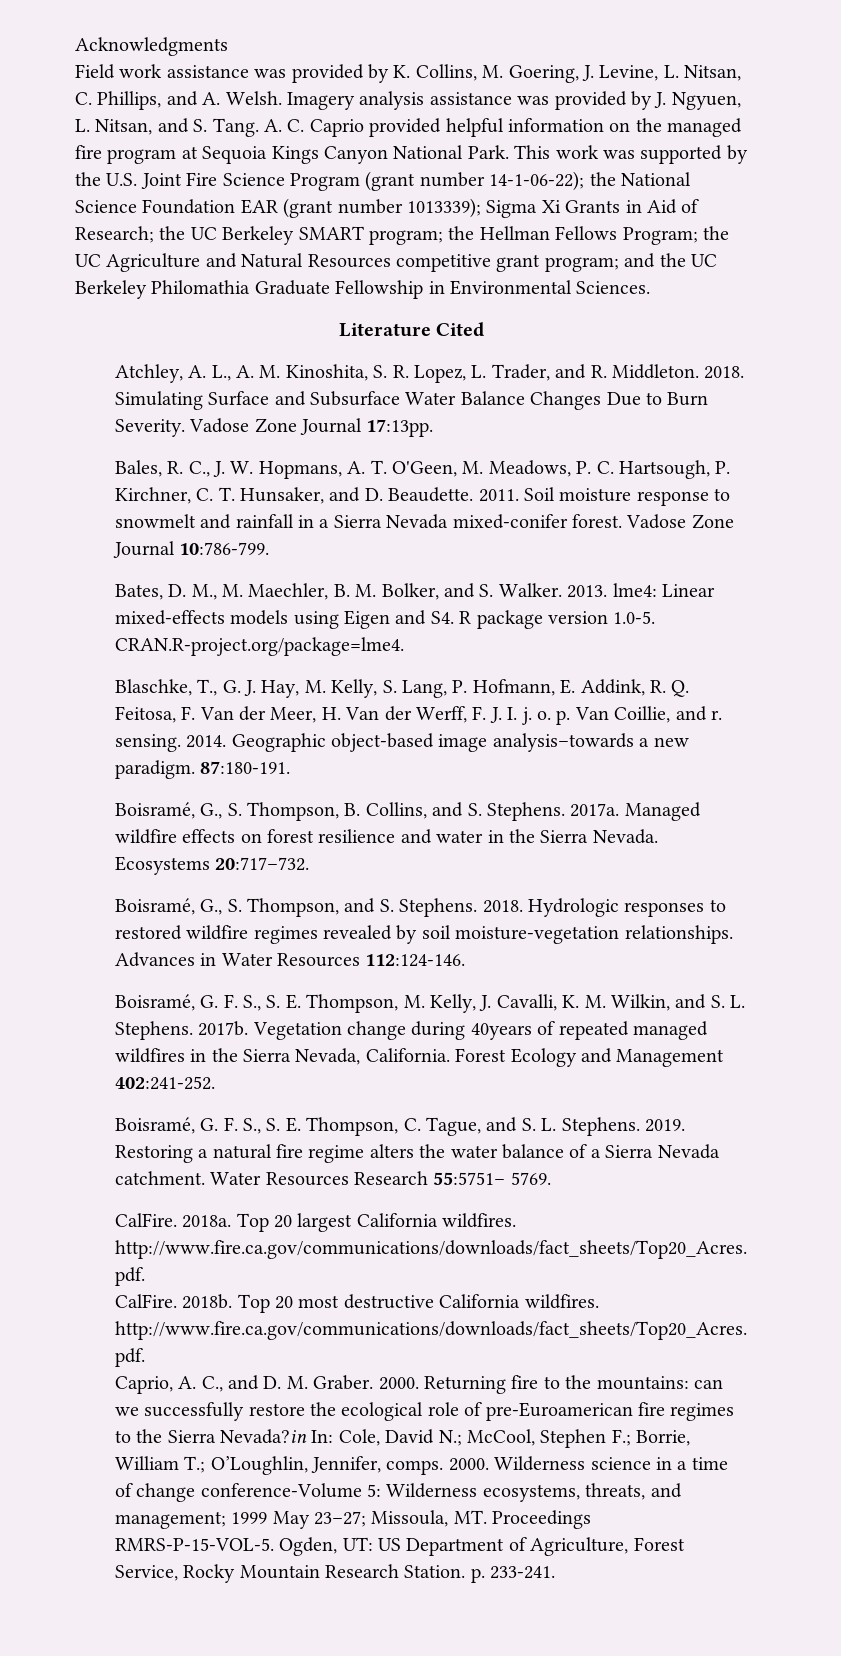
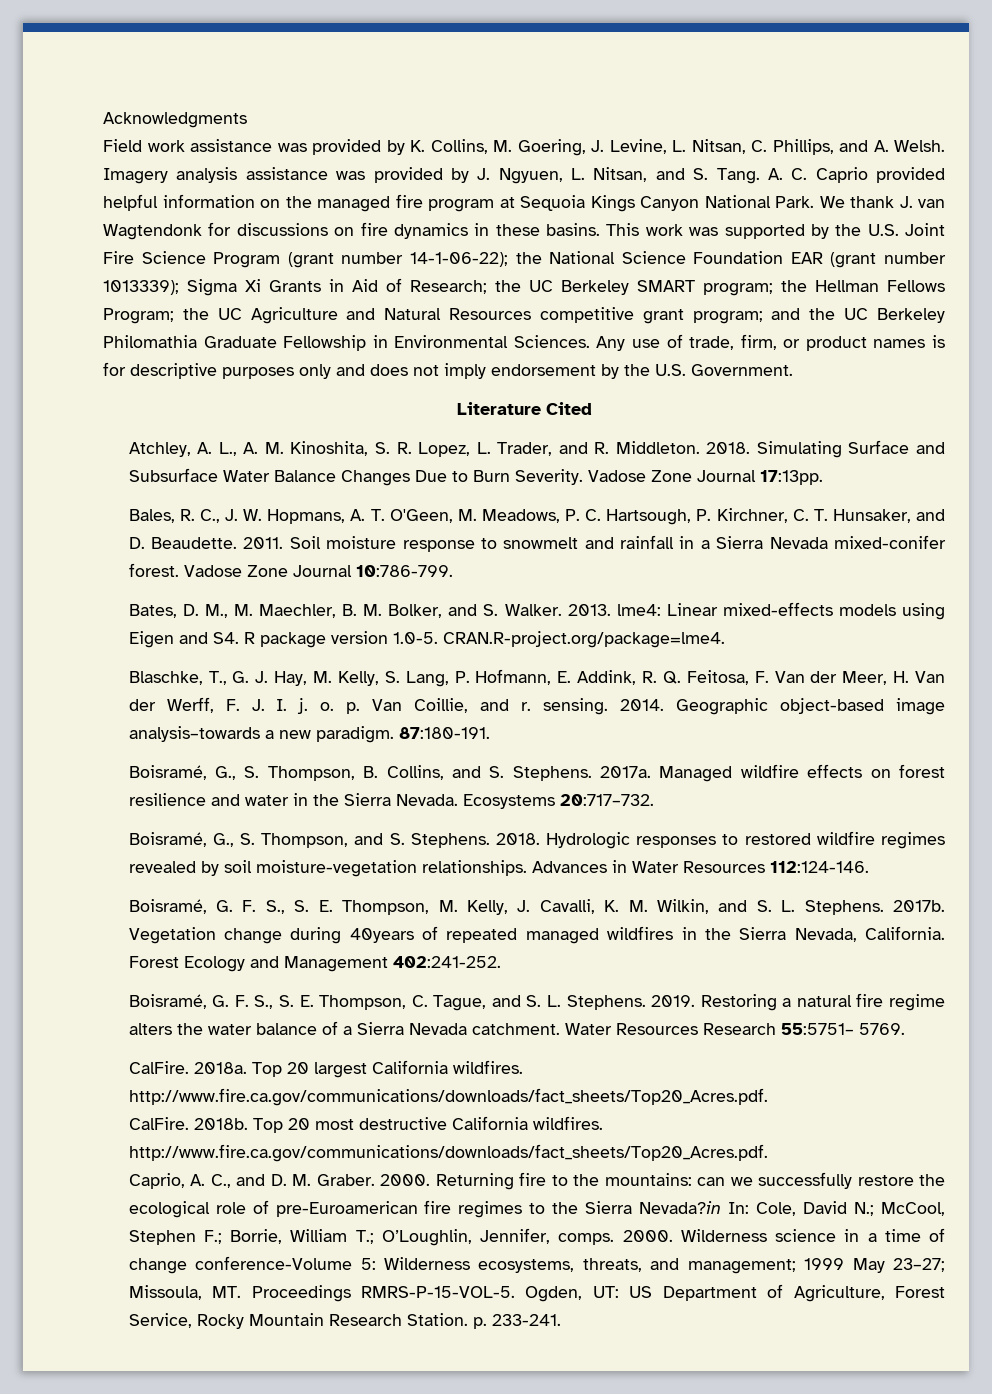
(509, 152) none -> [819,196,945,208] [103,222,600,240] We thank J. van Wagtendonk for discussions on fire dynamics in these basins.
(651, 287) none -> [596,334,945,351] [103,362,793,379] Any use of trade, firm, or product names is for descriptive purposes only and does not imply endorsement by the U.S. Government.

